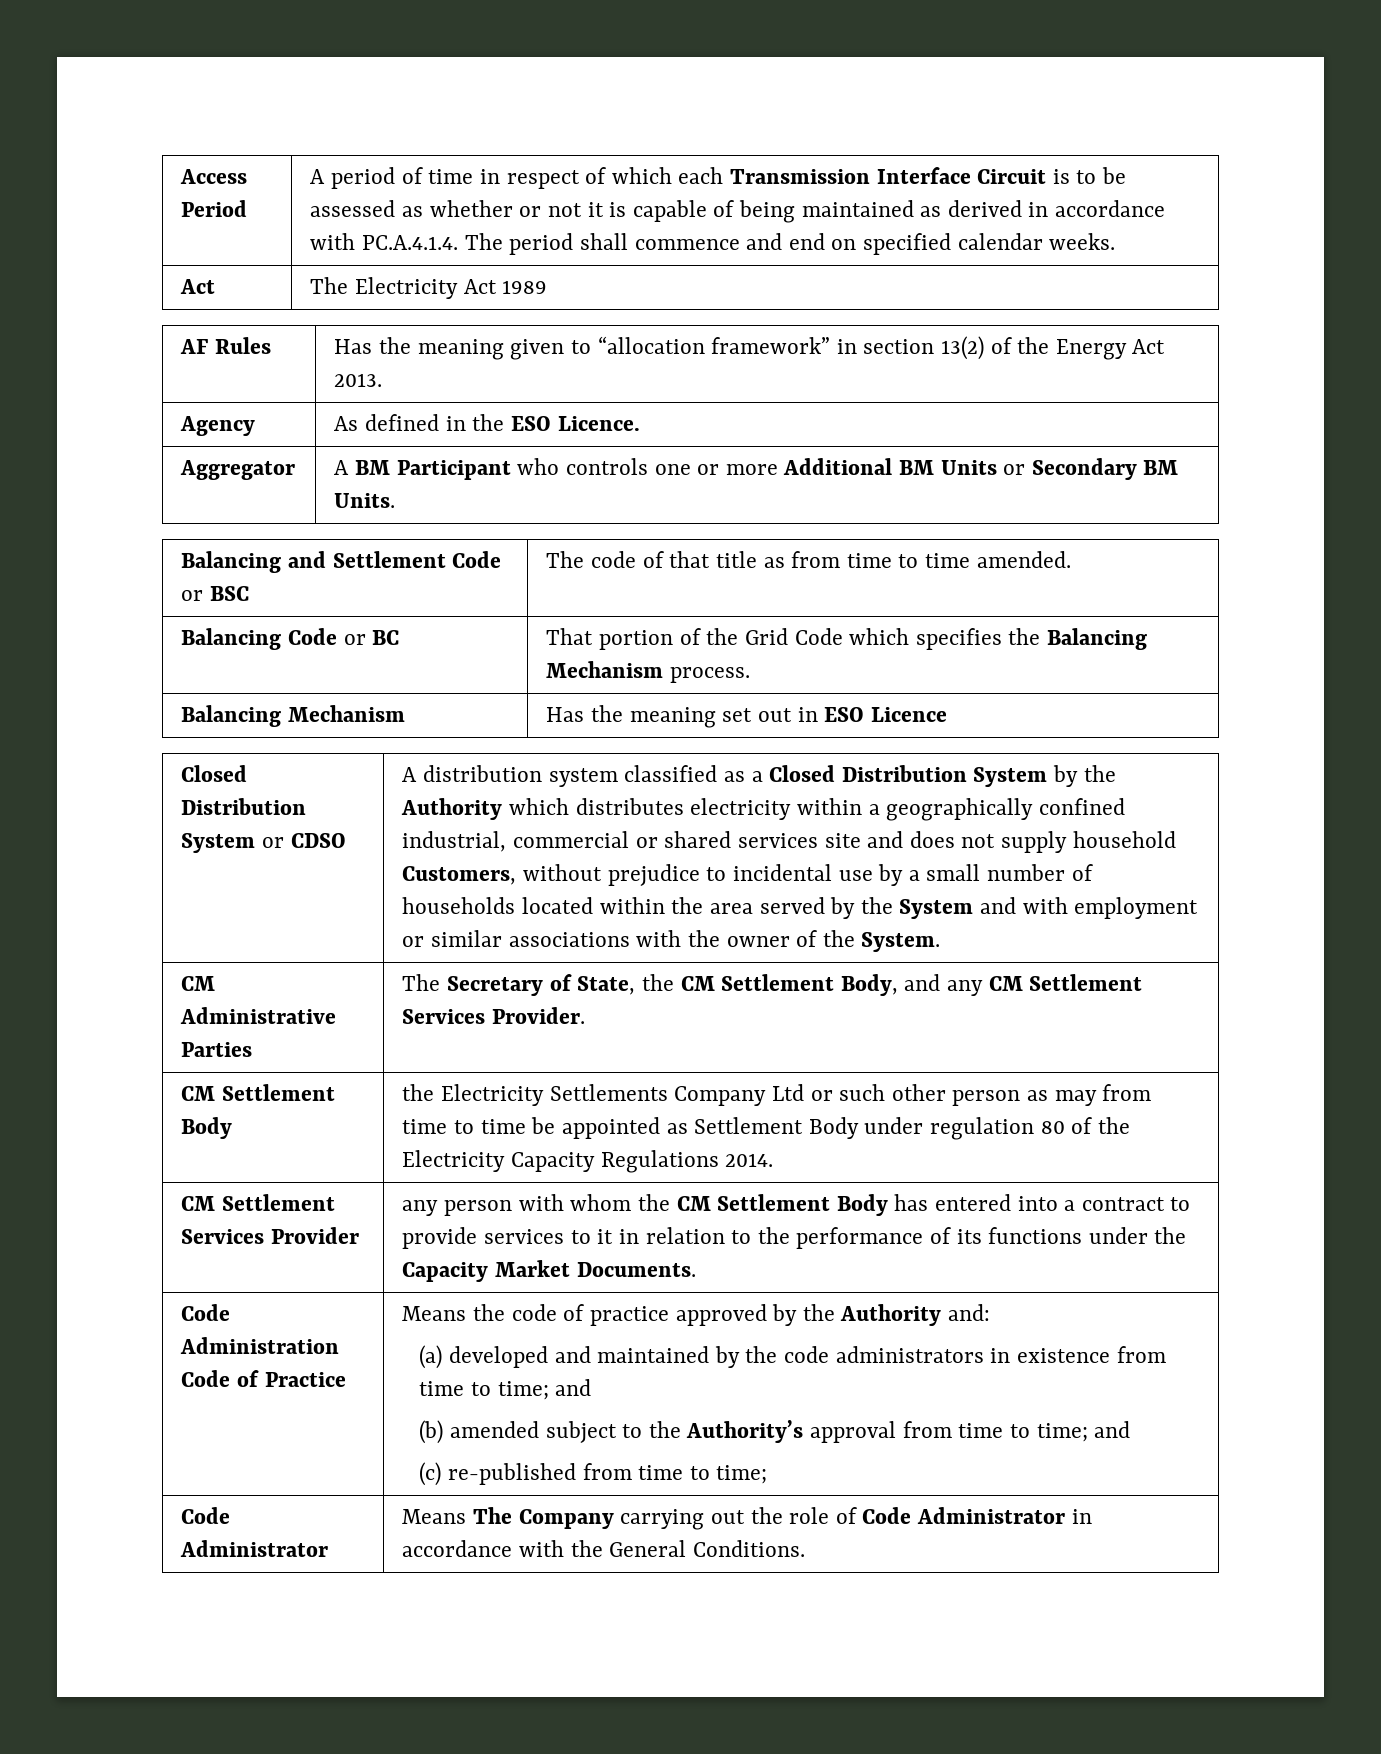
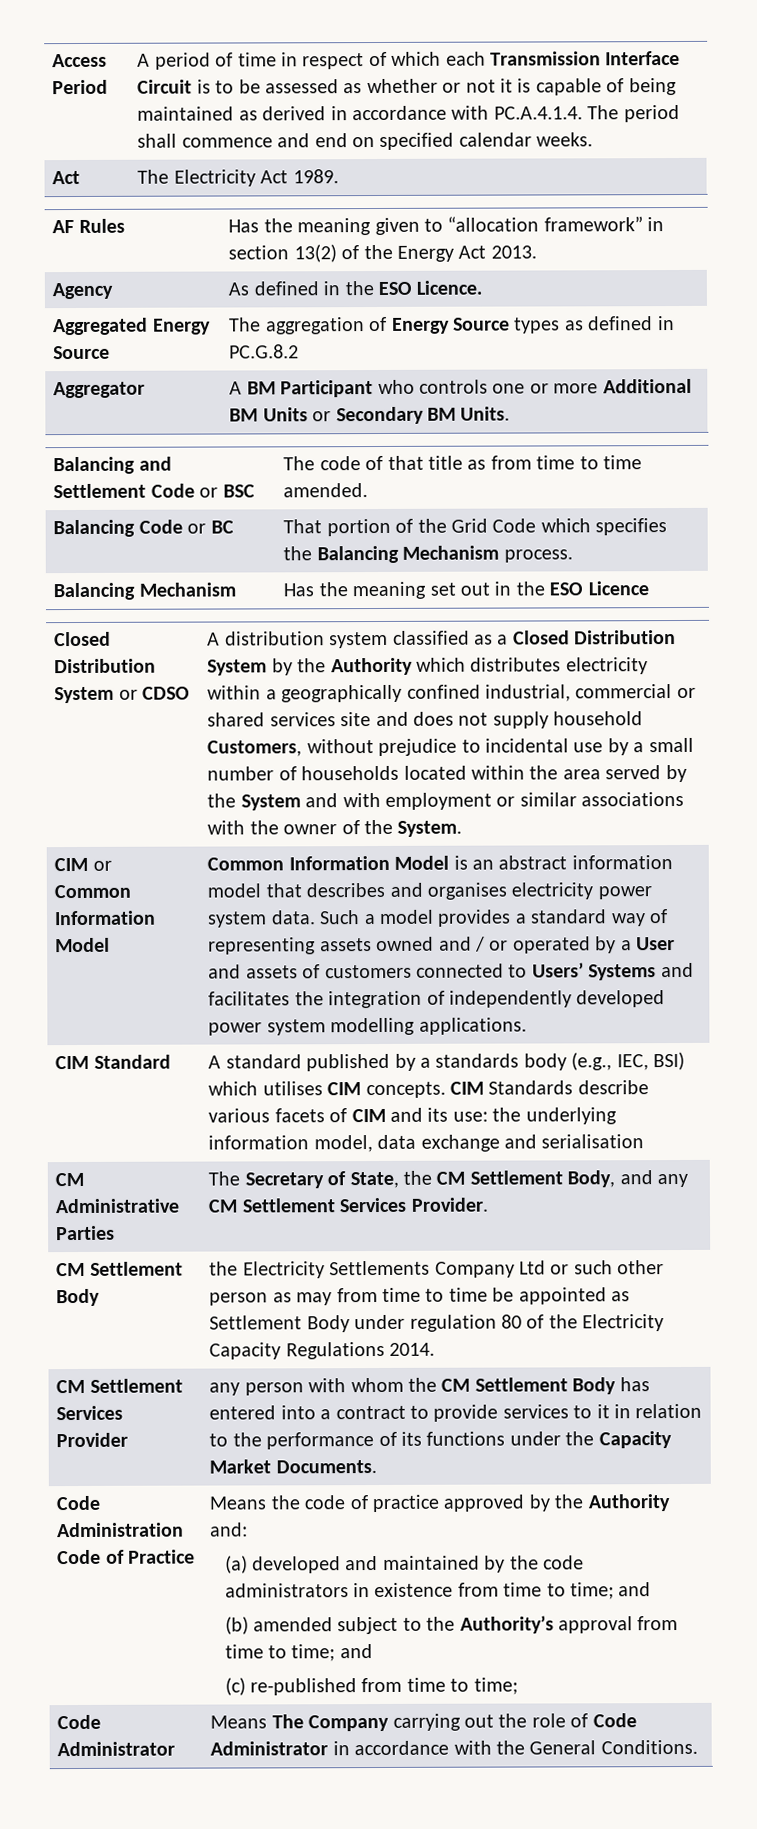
[502,280,548,294] 1989 -> [292,169,339,184] 1989.
(640, 423) none -> [53,317,211,336] [53,345,111,360] [229,316,675,335] [229,344,300,359] // Aggregated Energy Source | The aggregation of Energy Source types as defined in PC.G.8.2
(818, 714) none -> [515,581,545,596] the
(941, 942) none -> [54,857,112,872] [54,884,132,899] [54,910,157,926] [55,937,111,953] [207,855,673,871] [207,882,652,900] [207,909,669,928] [208,936,676,955] [208,962,694,981] [208,990,666,1009] [208,1017,527,1036] [55,1054,171,1070] [208,1051,686,1072] [208,1080,649,1099] [208,1107,617,1125] [208,1134,645,1153] // CIM or Common Information Model | Common Information Model is an abstract information model that describes and organises electricity power system data. Such a model provides a standard way of representing assets owned and / or operated by a User and assets of customers connected to Users’ Systems and facilitates the integration of independently developed power system modelling applications. // CIM Standard | A standard published by a standards body (e.g., IEC, BSI) which utilises CIM concepts. CIM Standards describe various facets of CIM and its use: the underlying information model, data exchange and serialisation

